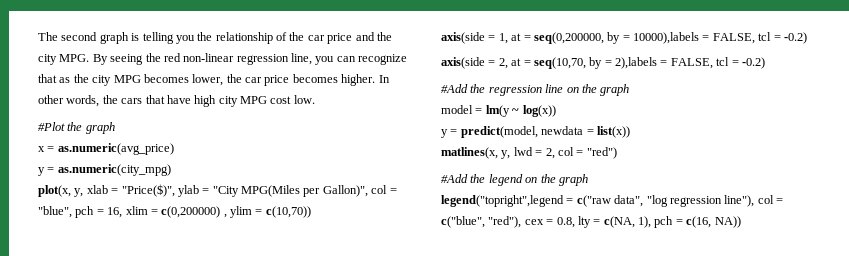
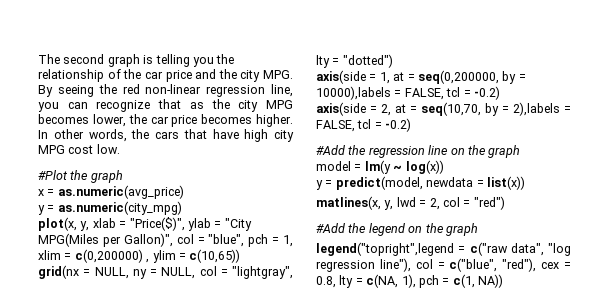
[107,207,123,218] 16, -> [283,235,293,247] 1,
[265,206,311,218] c(10,70)) -> [189,249,241,263] [38,265,293,279] [316,54,393,68] c(10,65)) // grid(nx = NULL, ny = NULL, col = "lightgray", lty = "dotted")
[686,216,712,228] c(16, -> [452,274,475,288] c(1,

